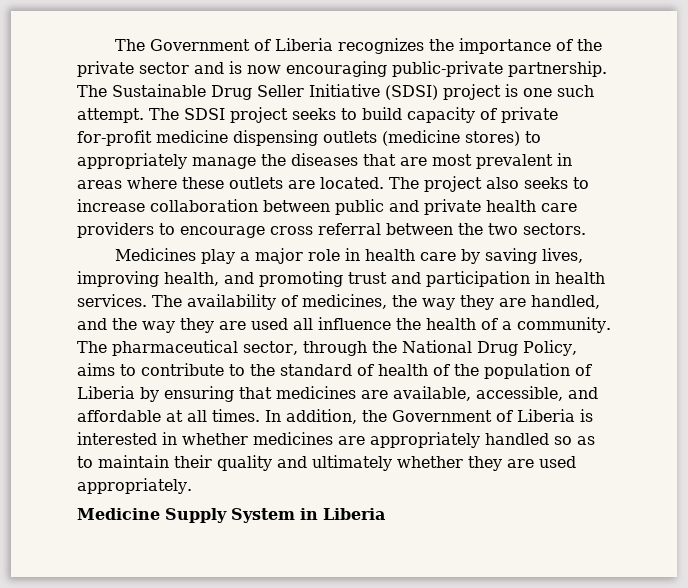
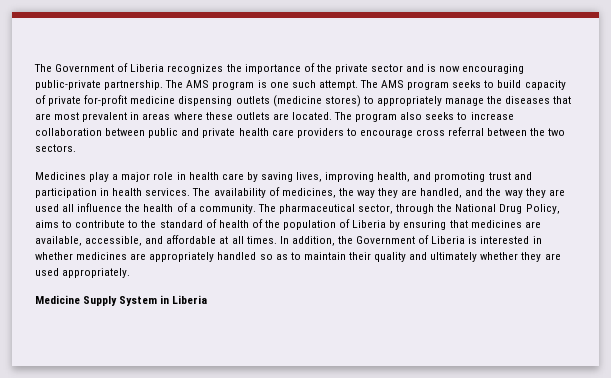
[112,84,501,100] Sustainable Drug Seller Initiative (SDSI) project -> [186,80,255,90] AMS program
[184,107,288,123] SDSI project -> [381,80,450,90] AMS program
[424,176,482,192] project -> [355,113,398,122] program

